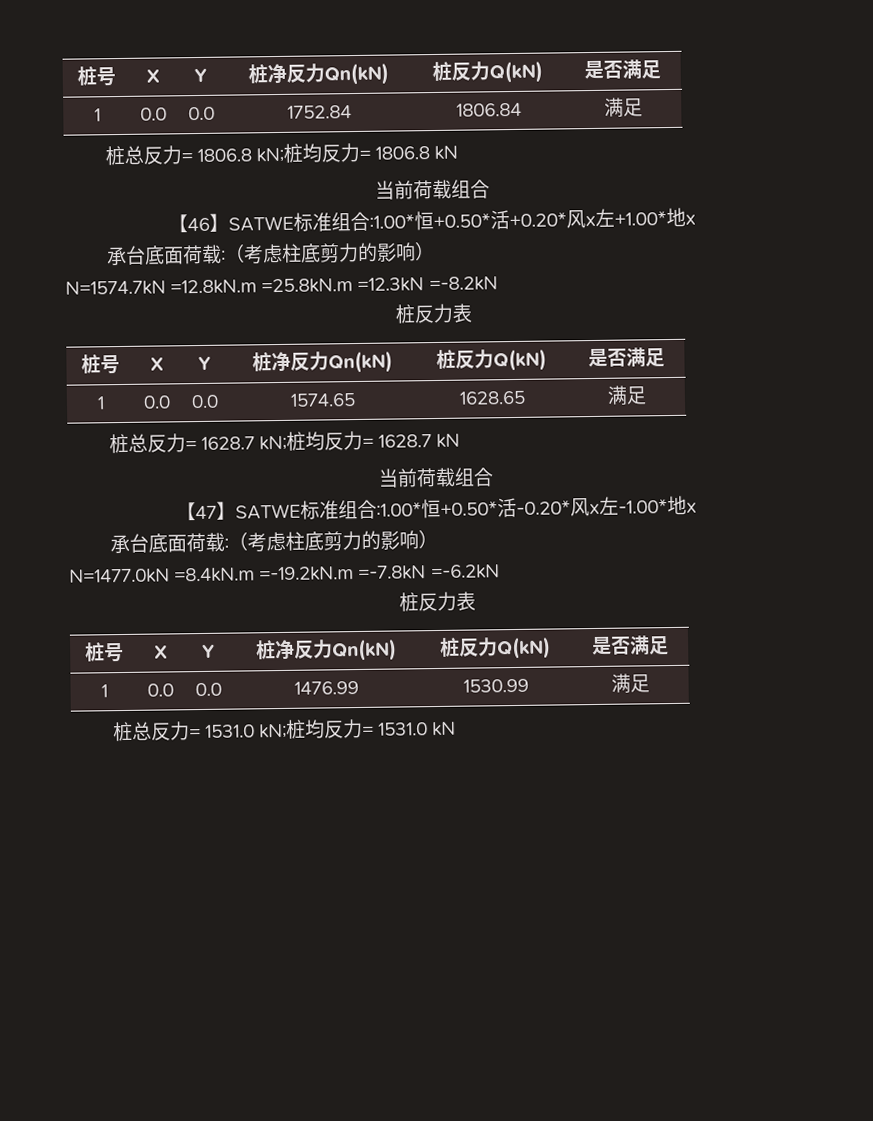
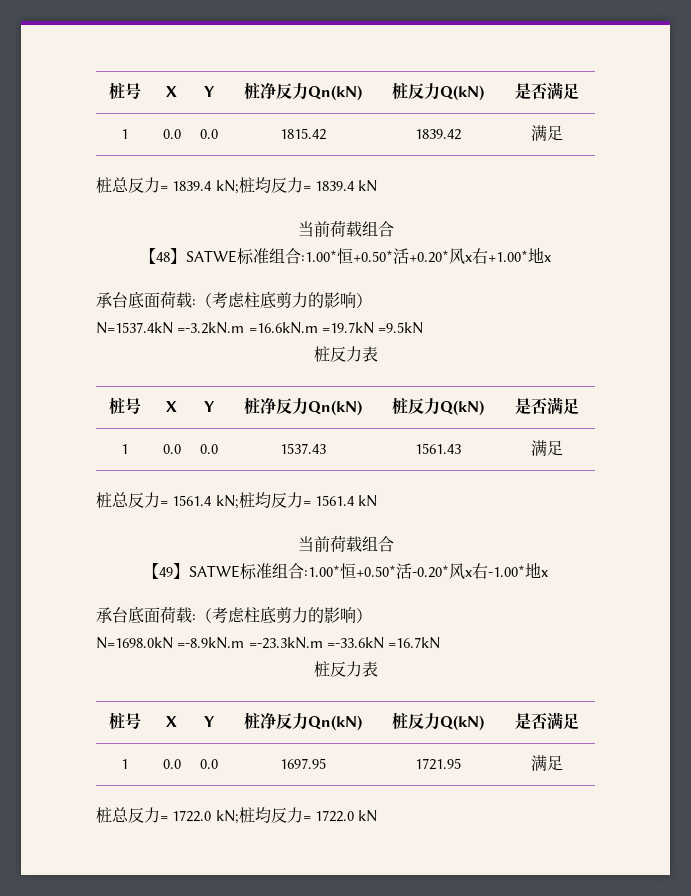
[286,105,352,119] [455,102,522,117] [603,97,643,117] [104,142,459,166] [374,179,490,200] [168,214,210,233] 1752.84 | 1806.84 | 满足 // 桩总反力= 1806.8 kN;桩均反力= 1806.8 kN // 当前荷载组合 // 【46 -> [279,128,326,140] [415,129,461,140] [530,125,563,141] [96,177,378,194] [297,220,394,237] [140,248,170,264] 1815.42 | 1839.42 | 满足 // 桩总反力= 1839.4 kN;桩均反力= 1839.4 kN // 当前荷载组合 // 【48
[595,208,615,227] 左 -> [472,248,488,264] 右
[65,276,498,296] N=1574.7kN =12.8kN.m =25.8kN.m =12.3kN =-8.2kN -> [96,322,424,334] N=1537.4kN =-3.2kN.m =16.6kN.m =19.7kN =9.5kN
[289,393,356,407] [458,390,526,405] [606,385,647,405] [108,430,461,454] [377,467,494,488] [175,502,217,521] 1574.65 | 1628.65 | 满足 // 桩总反力= 1628.7 kN;桩均反力= 1628.7 kN // 当前荷载组合 // 【47 -> [279,443,326,454] [415,443,461,454] [530,440,563,456] [96,492,378,509] [297,535,394,552] [143,563,173,579] 1537.43 | 1561.43 | 满足 // 桩总反力= 1561.4 kN;桩均反力= 1561.4 kN // 当前荷载组合 // 【49
[598,496,619,515] 左 -> [472,563,488,579] 右
[69,564,500,584] N=1477.0kN =8.4kN.m =-19.2kN.m =-7.8kN =-6.2kN -> [96,637,441,649] N=1698.0kN =-8.9kN.m =-23.3kN.m =-33.6kN =16.7kN
[293,681,359,695] [462,678,529,693] [610,673,650,693] [112,718,429,742] 1476.99 | 1530.99 | 满足 // 桩总反力= 1531.0 kN;桩均反力= 1531.0 -> [279,758,326,769] [415,758,461,770] [530,755,563,771] [96,807,354,824] 1697.95 | 1721.95 | 满足 // 桩总反力= 1722.0 kN;桩均反力= 1722.0

